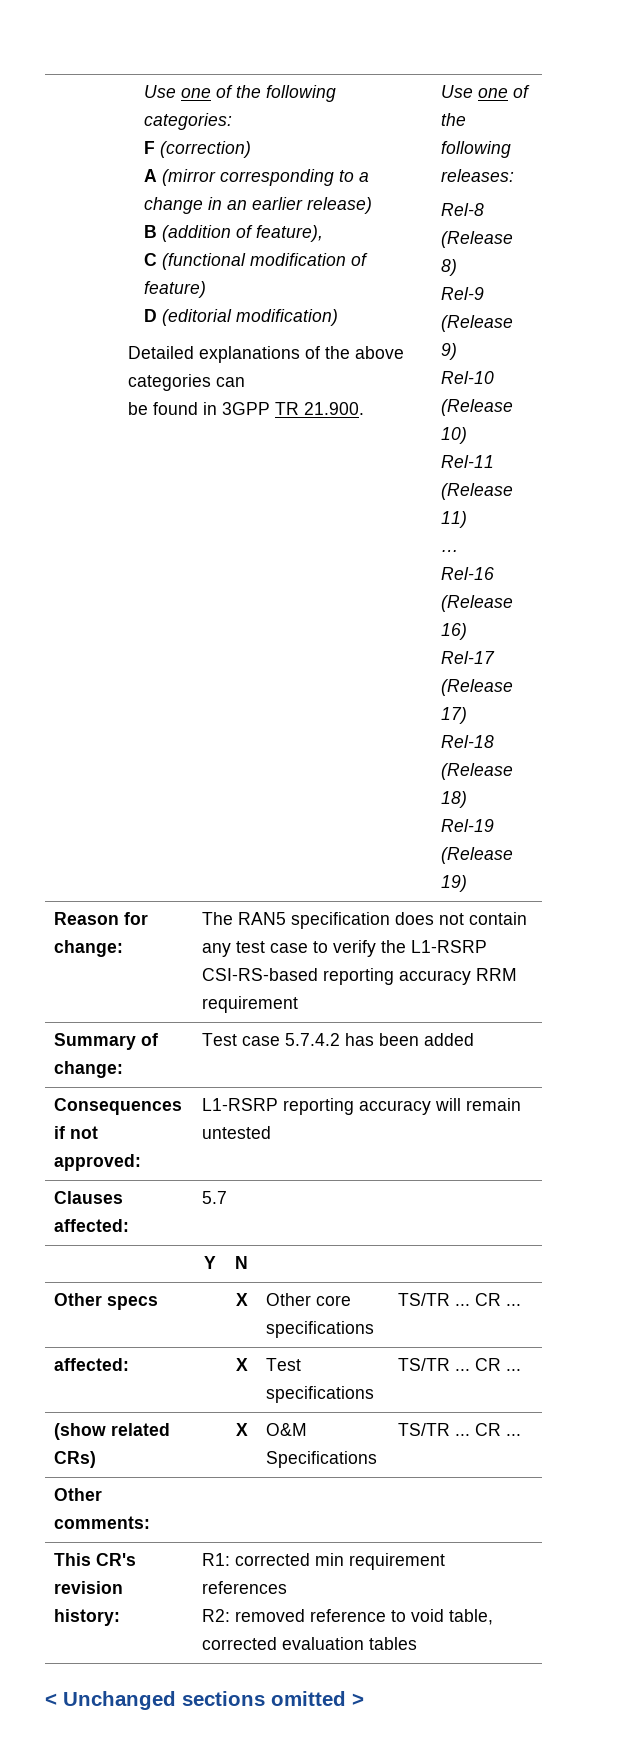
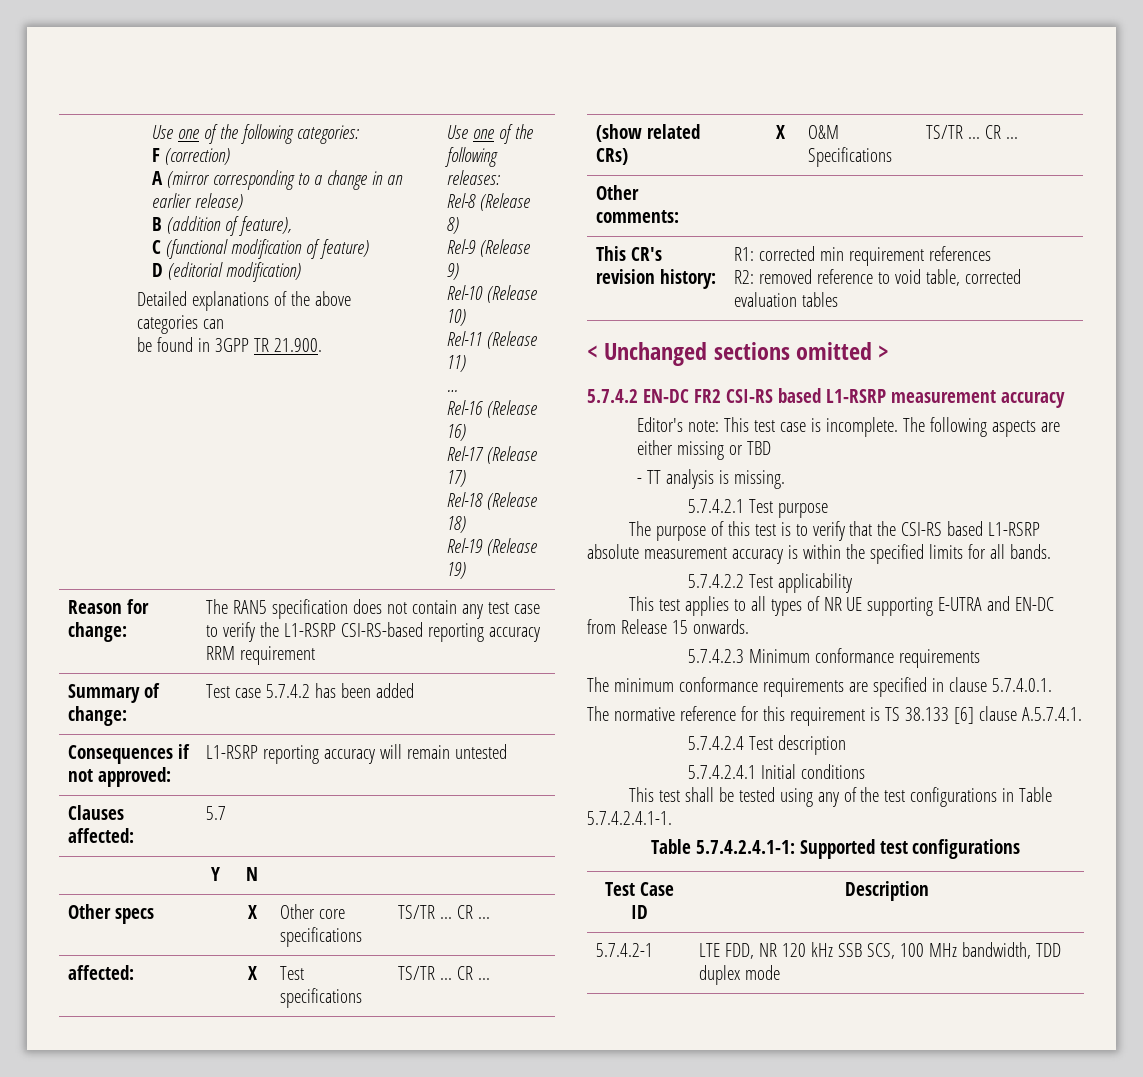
(364, 1699) none -> [587,388,1065,408] [637,417,1061,437] [637,440,772,460] [637,469,786,489] [687,499,828,518] [628,521,1041,541] [587,544,1051,564] [687,573,852,593] [628,596,1055,616] [587,619,749,634] [687,648,980,668] [587,677,1052,697] [587,706,1082,726] [687,735,846,755] [687,764,865,779] [628,787,1053,807] [587,811,672,825] [650,839,1021,859] [604,882,674,896] [630,905,648,919] [845,881,929,901] [595,943,653,957] [698,942,1061,959] [698,965,780,985] // 5.7.4.2 EN-DC FR2 CSI-RS based L1-RSRP measurement accuracy // Editor's note: This test case is incomplete. The following aspects are either missing or TBD // - TT analysis is missing. // 5.7.4.2.1 Test purpose // The purpose of this test is to verify that the CSI-RS based L1-RSRP absolute measurement accuracy is within the specified limits for all bands. // 5.7.4.2.2 Test applicability // This test applies to all types of NR UE supporting E-UTRA and EN-DC from Release 15 onwards. // 5.7.4.2.3 Minimum conformance requirements // The minimum conformance requirements are specified in clause 5.7.4.0.1. // The normative reference for this requirement is TS 38.133 [6] clause A.5.7.4.1. // 5.7.4.2.4 Test description // 5.7.4.2.4.1 Initial conditions // This test shall be tested using any of the test configurations in Table 5.7.4.2.4.1-1. // Table 5.7.4.2.4.1-1: Supported test configurations // Test Case ID | Description // 5.7.4.2-1 | LTE FDD, NR 120 kHz SSB SCS, 100 MHz bandwidth, TDD duplex mode

